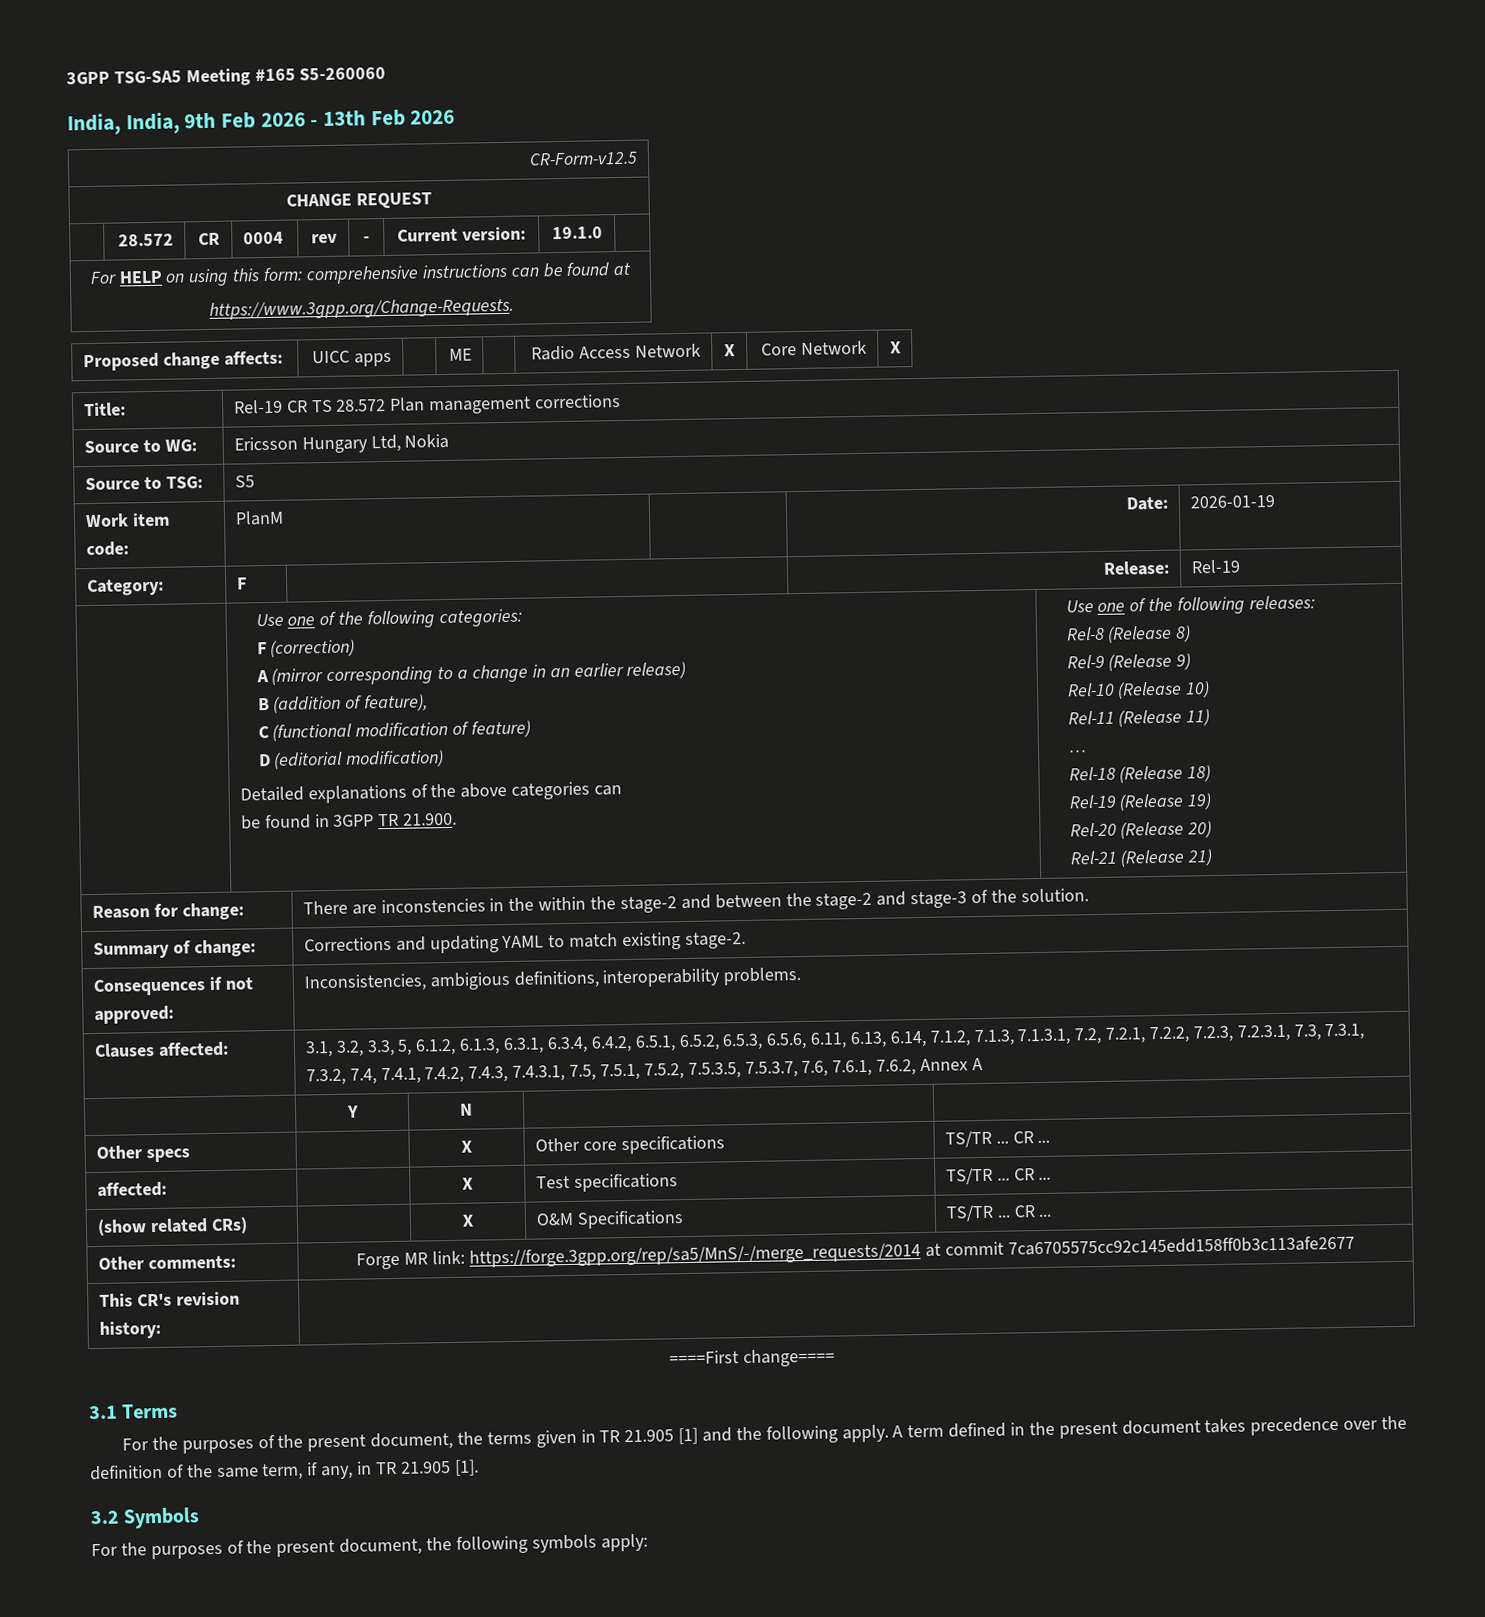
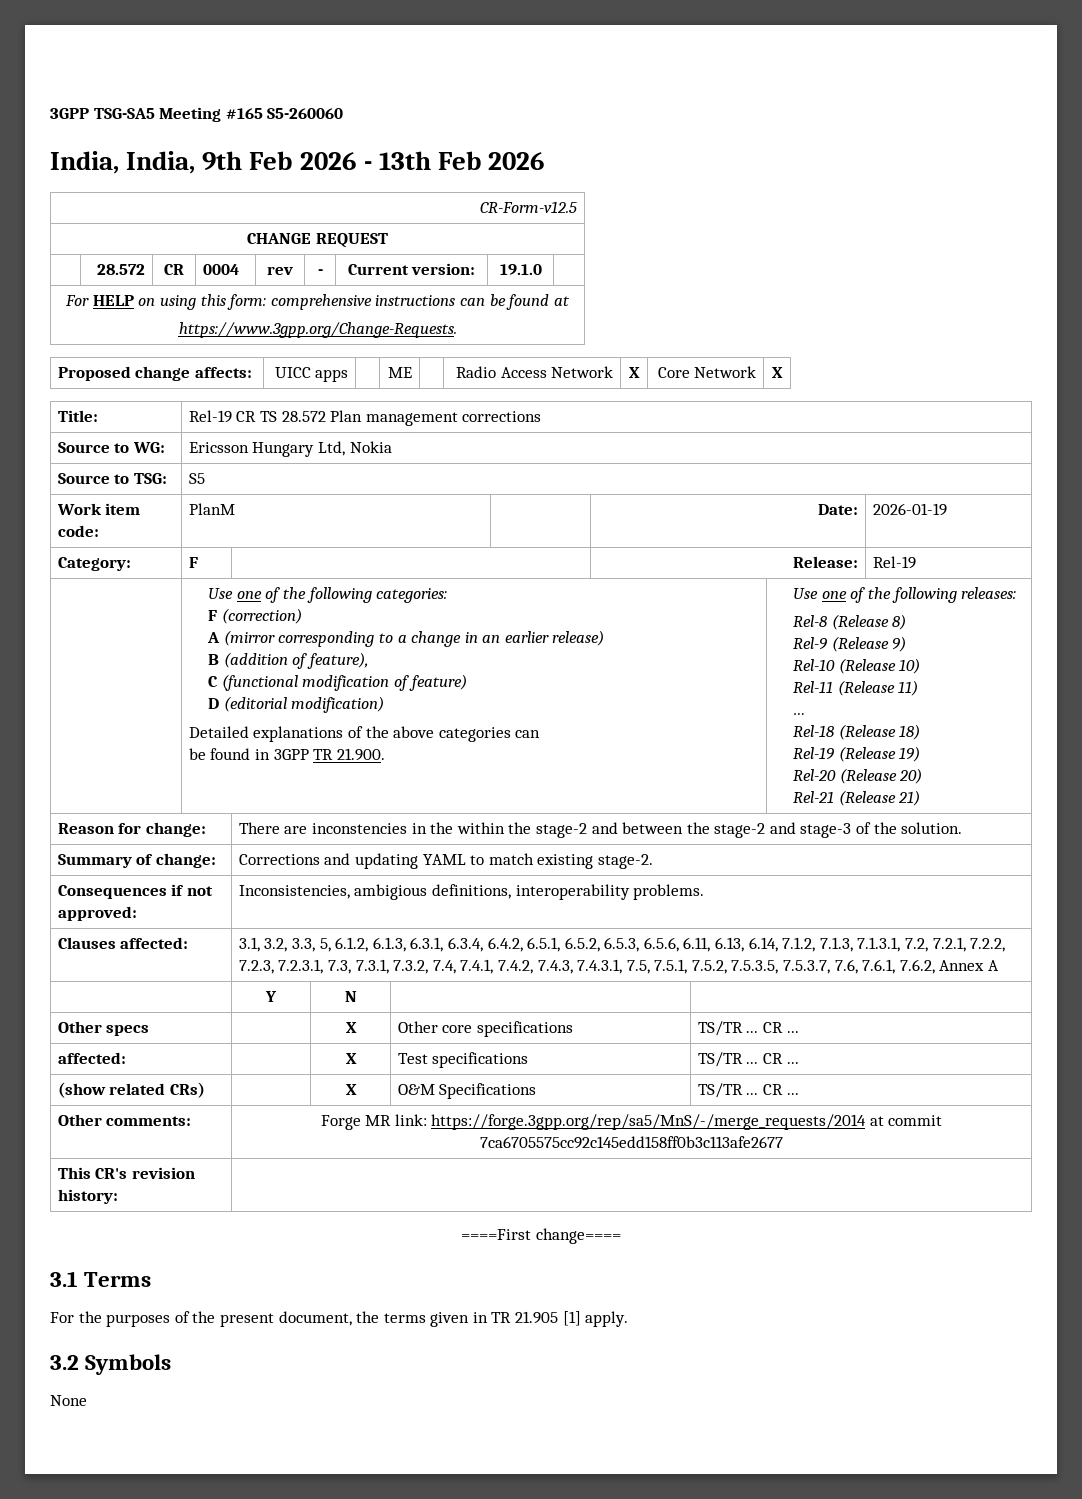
[701,1415,1407,1444] [90,1459,479,1481] [90,1507,201,1529] [91,1533,648,1560] and the following apply. A term defined in the present document takes precedence over the definition of the same term, if any, in TR 21.905 [1]. // 3.2 Symbols // For the purposes of the present document, the following symbols apply: -> [585,1311,629,1327] [50,1354,172,1375] [50,1395,87,1406] apply. // 3.2 Symbols // None

